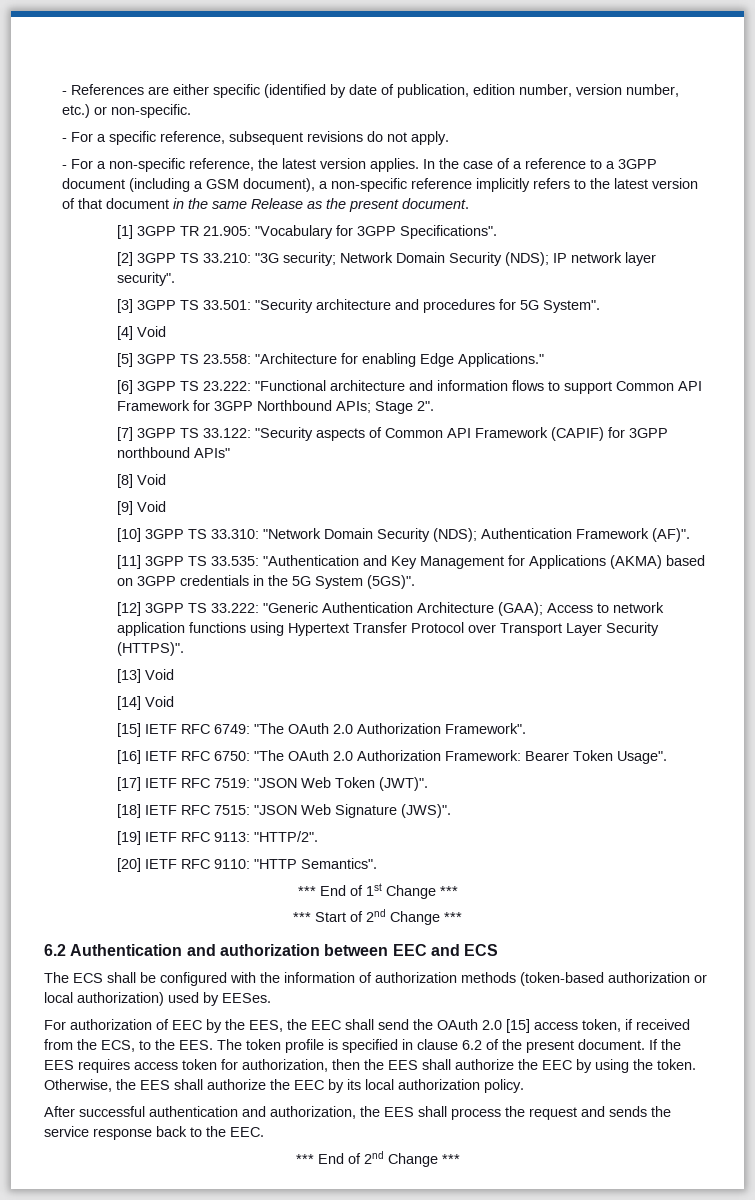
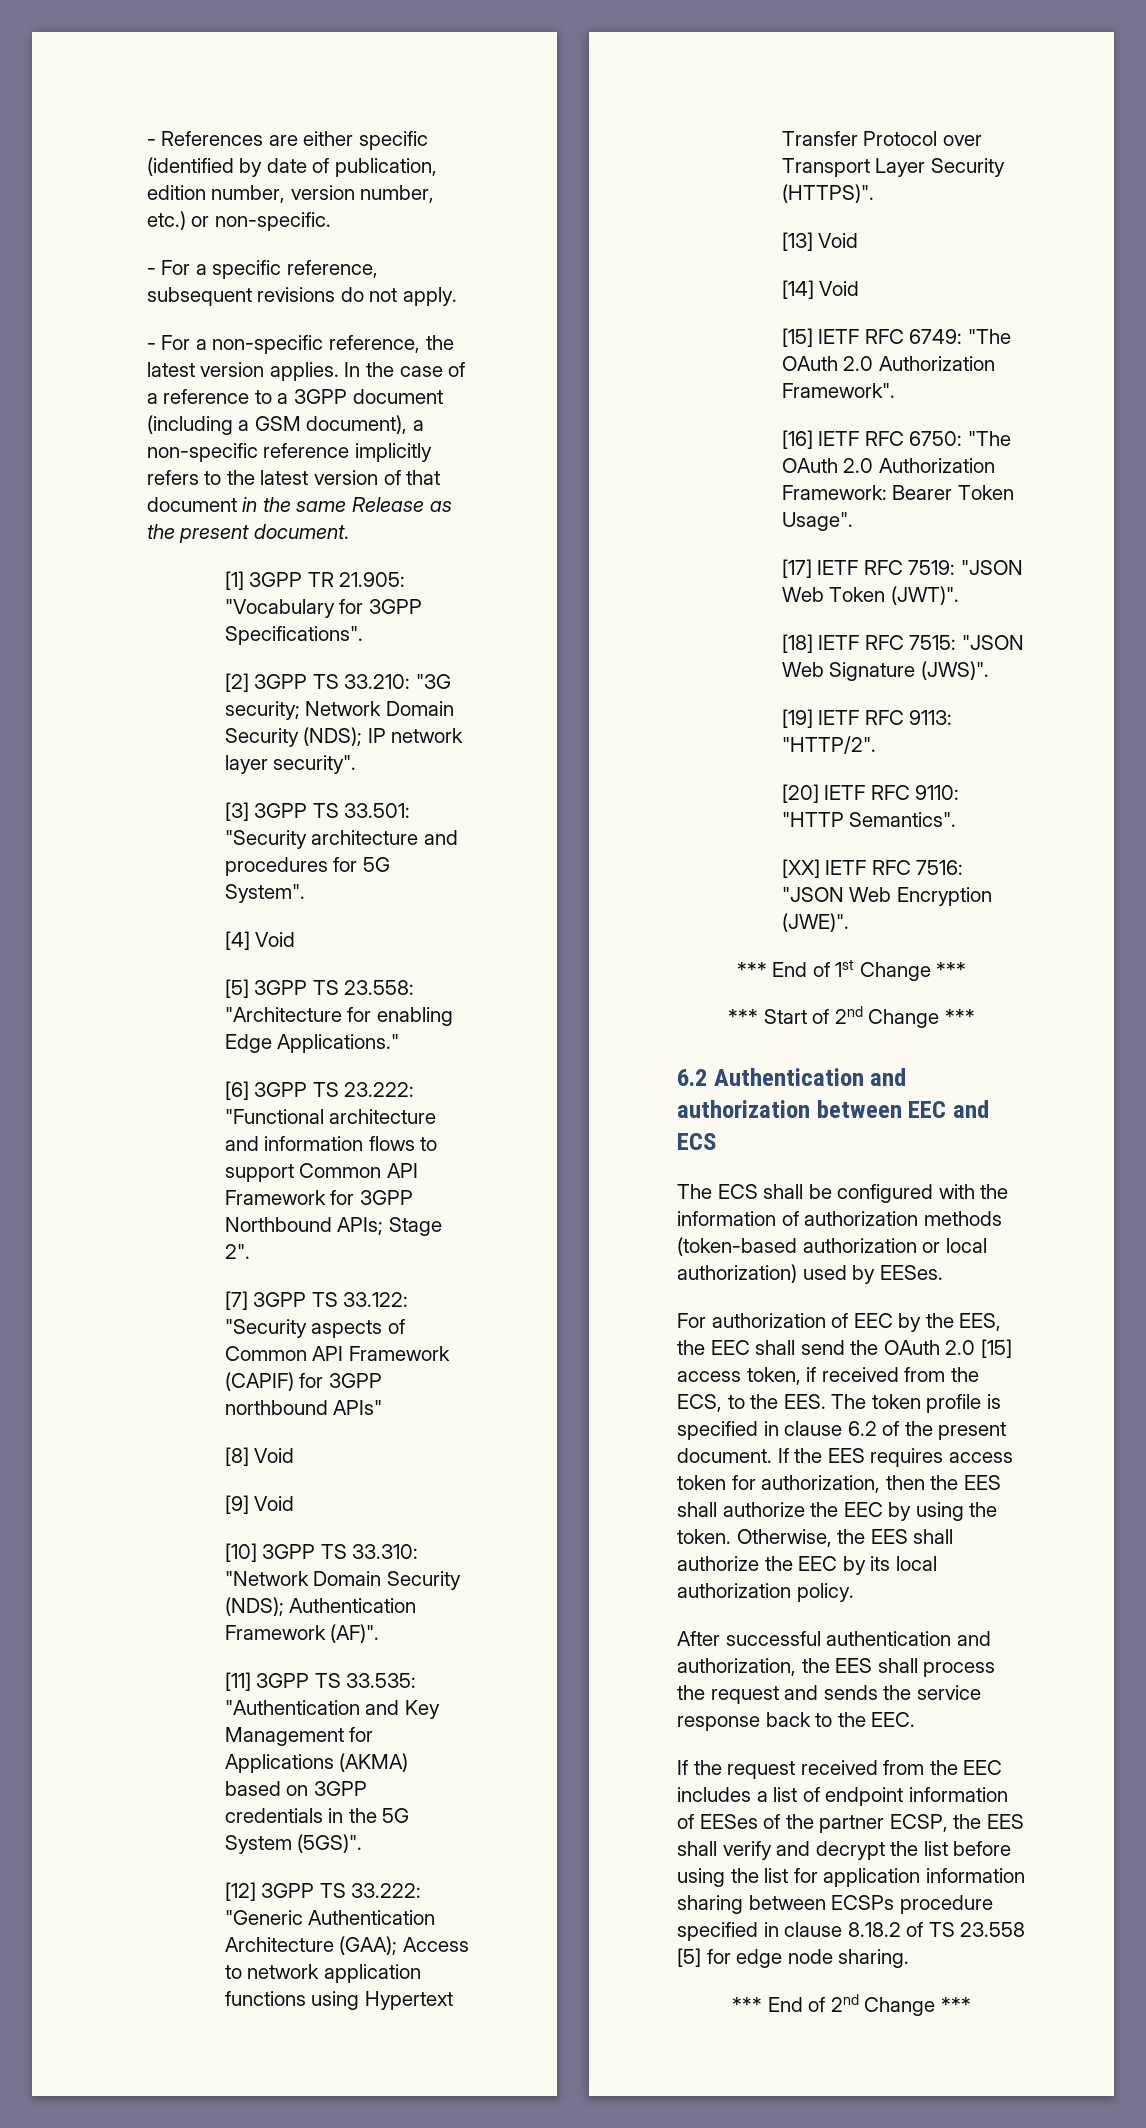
(377, 863) none -> [781,859,964,878] [781,887,992,906] [781,913,849,932] // [XX] IETF RFC 7516: "JSON Web Encryption (JWE)".
(264, 1132) none -> [677,1760,1003,1779] [677,1787,1008,1806] [677,1814,1024,1833] [677,1841,1012,1860] [677,1868,1025,1887] [677,1895,993,1914] [677,1922,1026,1941] [677,1948,910,1968] // If the request received from the EEC includes a list of endpoint information of EESes of the partner ECSP, the EES shall verify and decrypt the list before using the list for application information sharing between ECSPs procedure specified in clause 8.18.2 of TS 23.558 [5] for edge node sharing.

